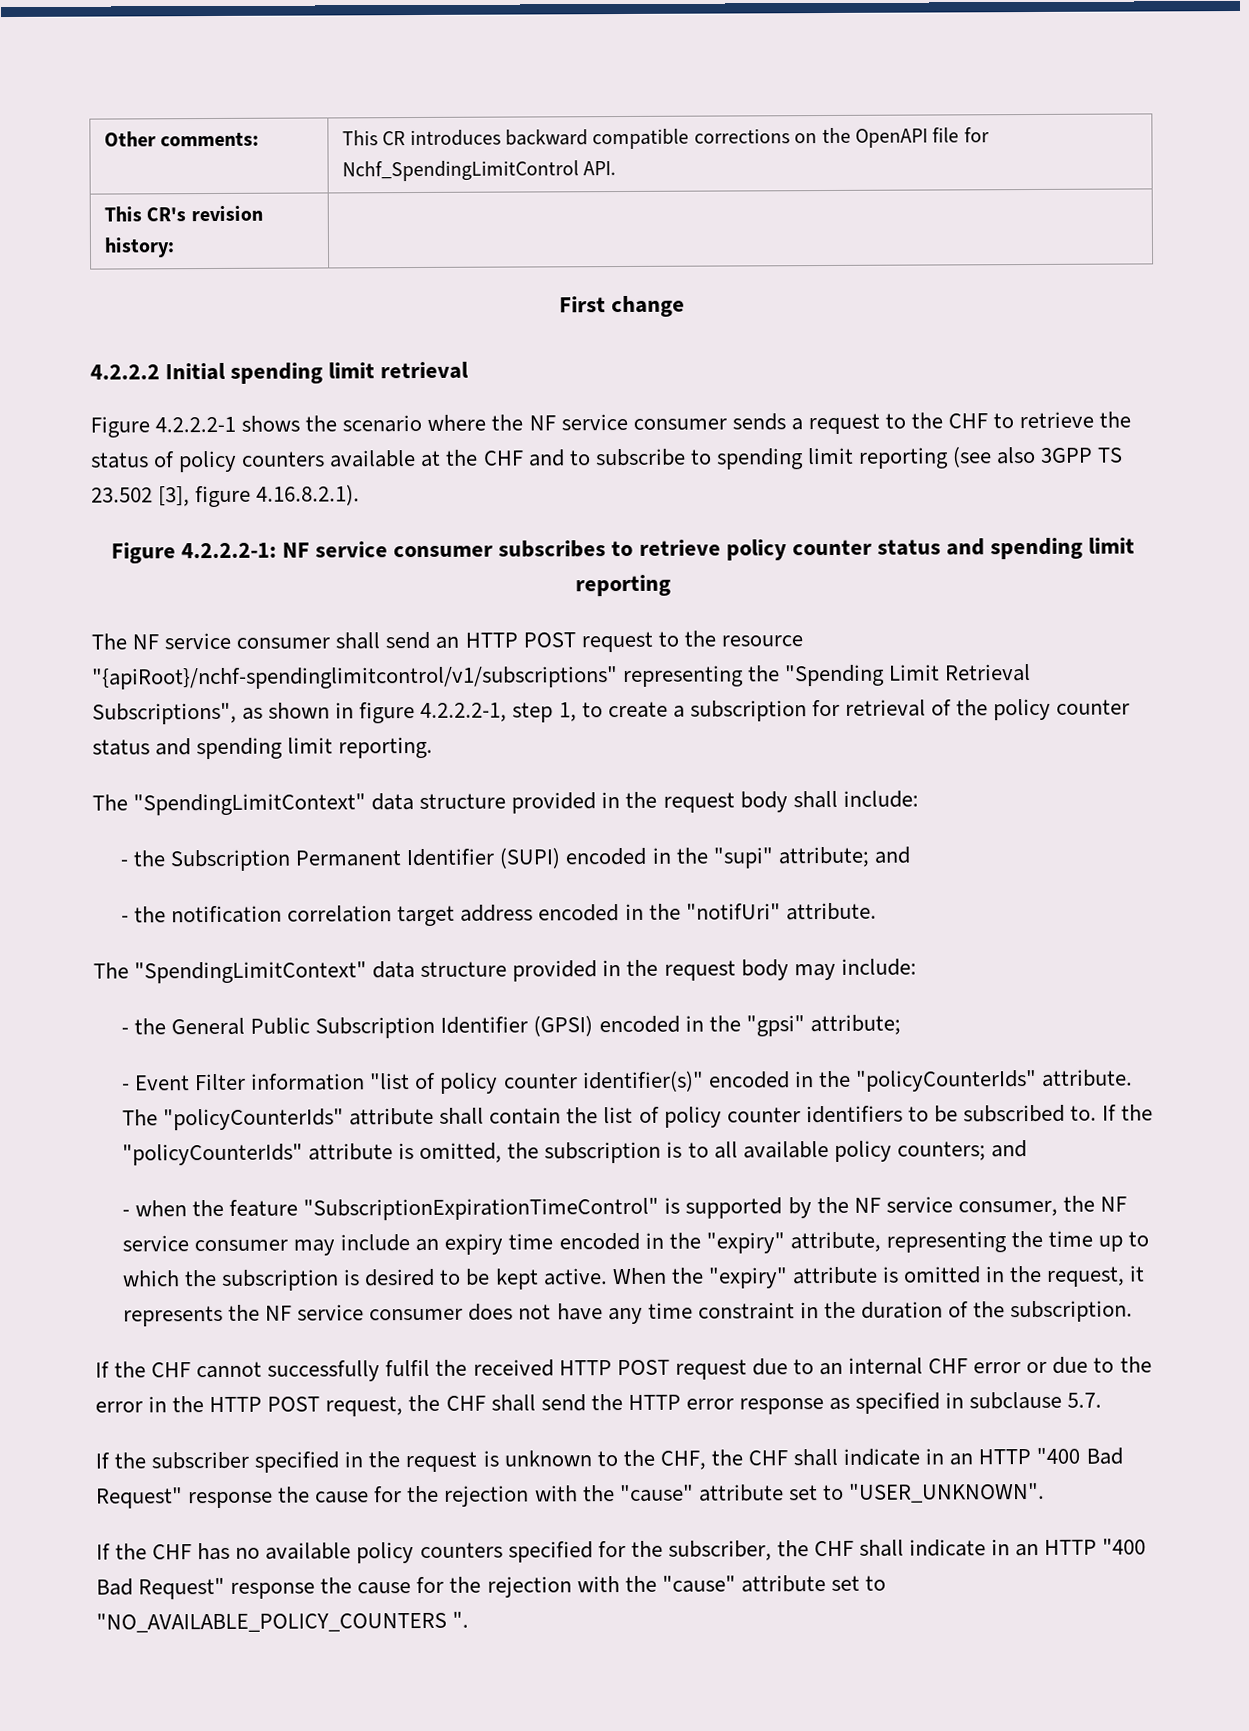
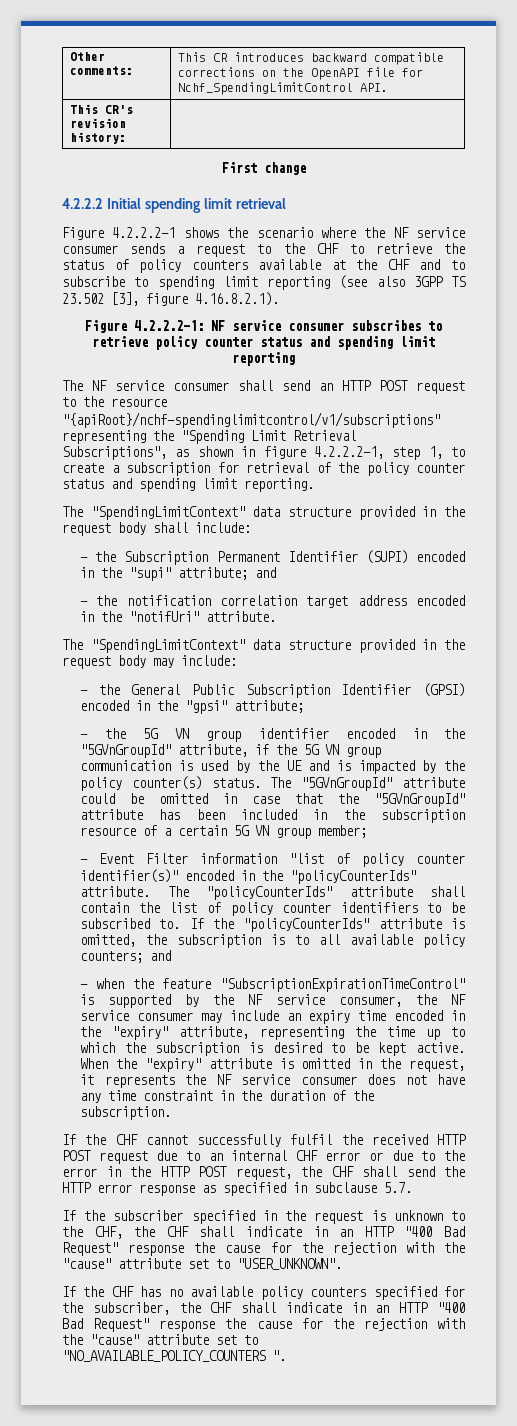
(901, 1025) none -> [80,728,465,742] [80,744,382,758] [80,760,466,774] [80,776,465,791] [80,793,465,807] [80,809,465,823] [80,825,368,839] // - the 5G VN group identifier encoded in the "5GVnGroupId" attribute, if the 5G VN group communication is used by the UE and is impacted by the policy counter(s) status. The "5GVnGroupId" attribute could be omitted in case that the "5GVnGroupId" attribute has been included in the subscription resource of a certain 5G VN group member;

